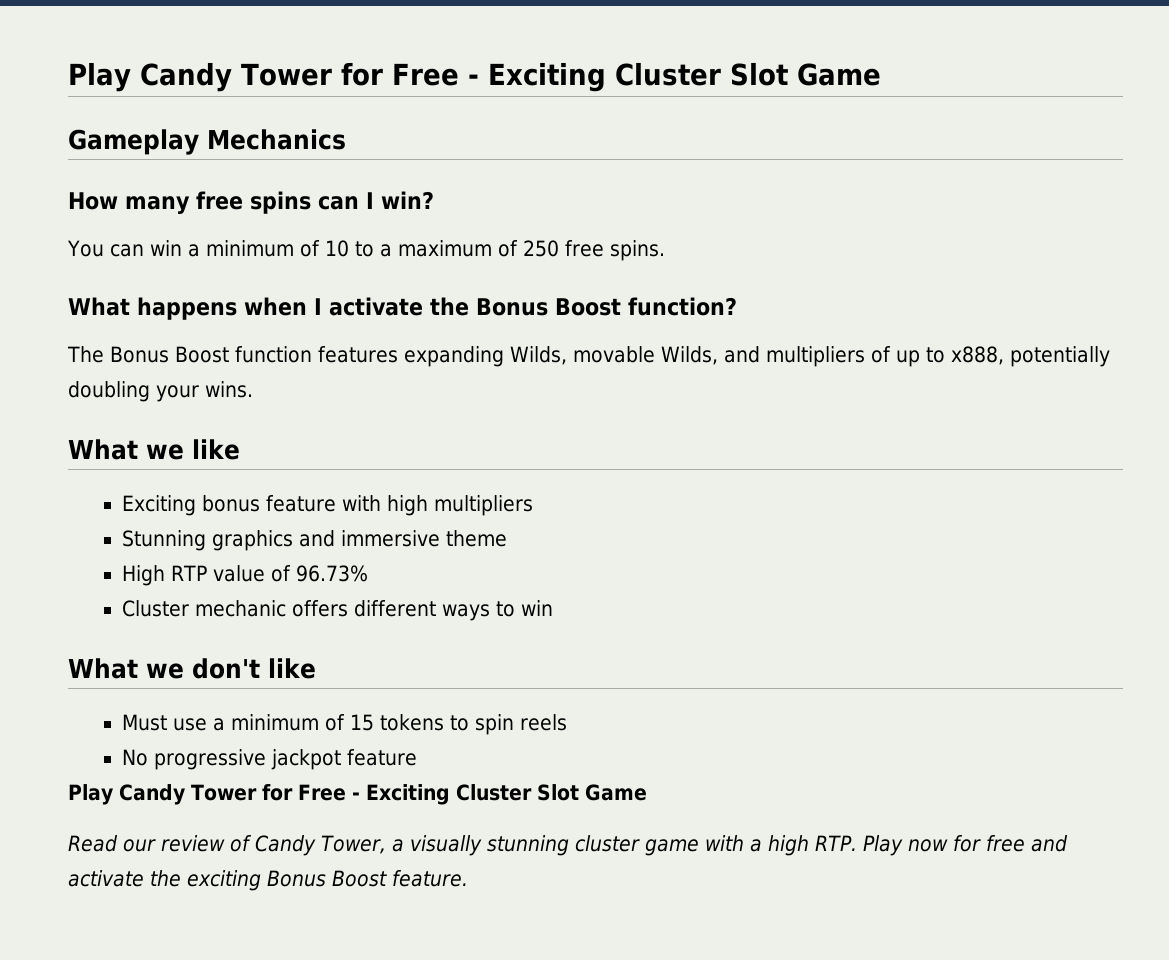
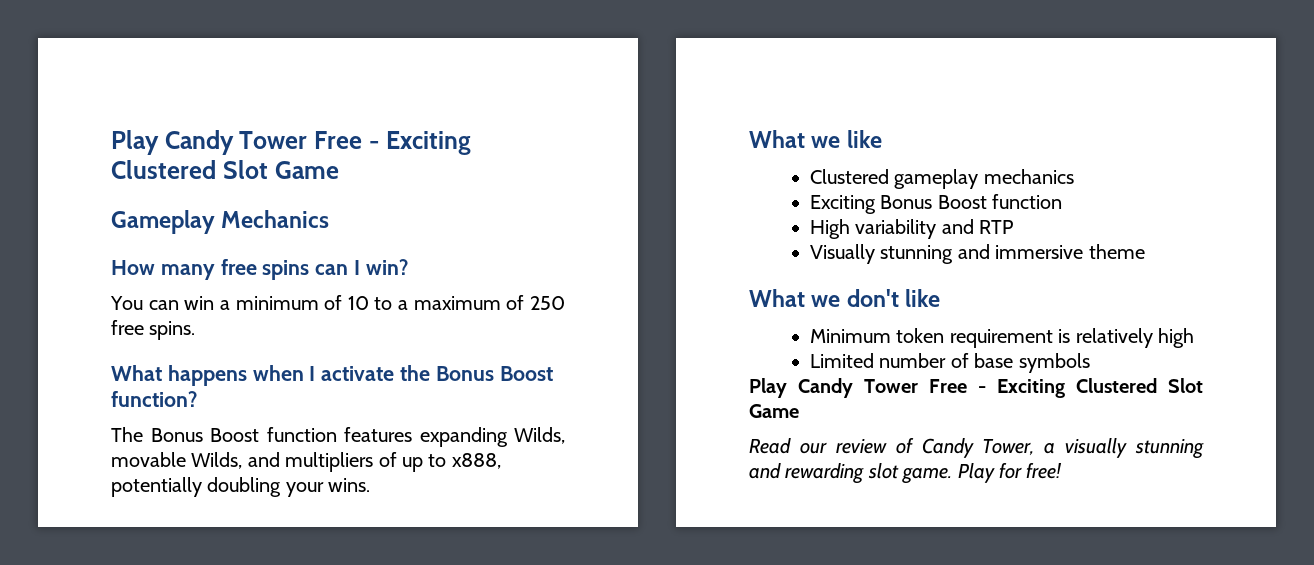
[68,62,721,92] Play Candy Tower for Free - Exciting Cluster -> [111,130,471,155] [111,160,216,179] Play Candy Tower Free - Exciting Clustered
[122,495,534,516] [122,530,508,551] [122,565,369,586] [122,600,554,621] [68,658,316,679] [122,714,568,735] [122,749,418,770] [68,784,532,805] Exciting bonus feature with high multipliers // Stunning graphics and immersive theme // High RTP value of 96.73% // Cluster mechanic offers different ways to win // What we don't like // Must use a minimum of 15 tokens to spin reels // No progressive jackpot feature // Play Candy Tower for Free - Exciting Cluster -> [810,169,1074,189] [810,194,1063,214] [810,219,1014,239] [810,244,1145,264] [749,289,941,307] [810,328,1195,348] [810,353,1090,373] [749,378,1157,398] Clustered gameplay mechanics // Exciting Bonus Boost function // High variability and RTP // Visually stunning and immersive theme // What we don't like // Minimum token requirement is relatively high // Limited number of base symbols // Play Candy Tower Free - Exciting Clustered
[574,835,1068,856] [68,870,468,891] cluster game with a high RTP. Play now for free and activate the exciting Bonus Boost feature. -> [749,463,1063,484] and rewarding slot game. Play for free!

